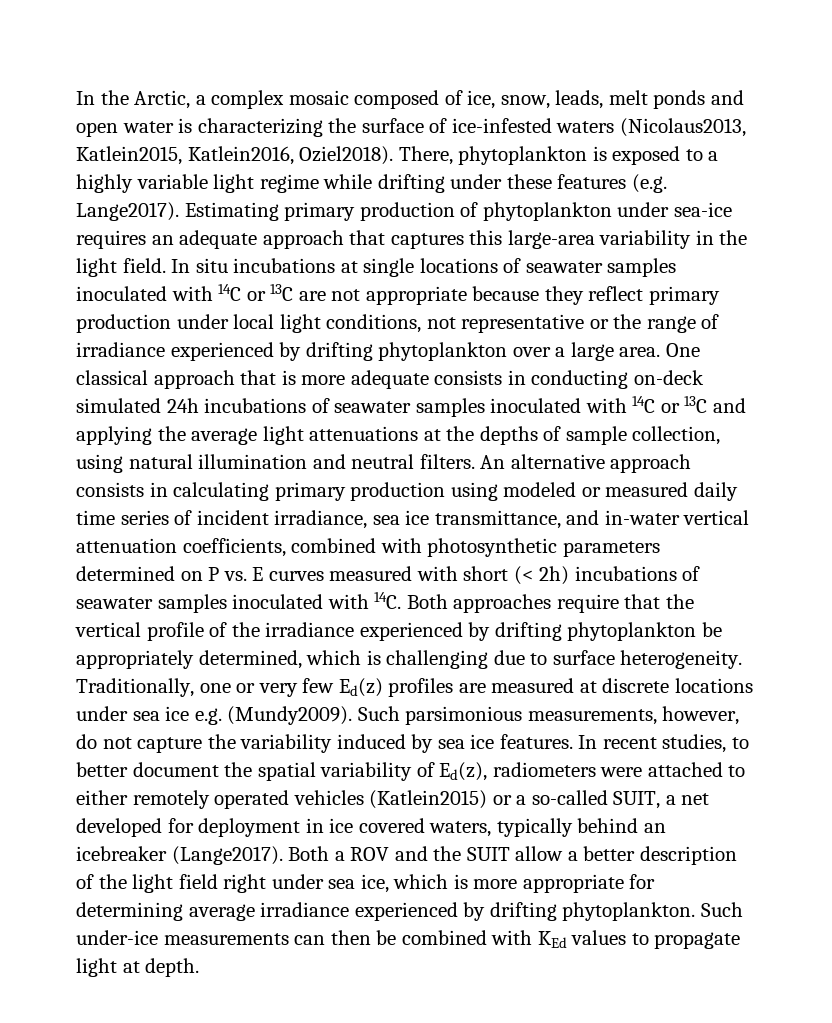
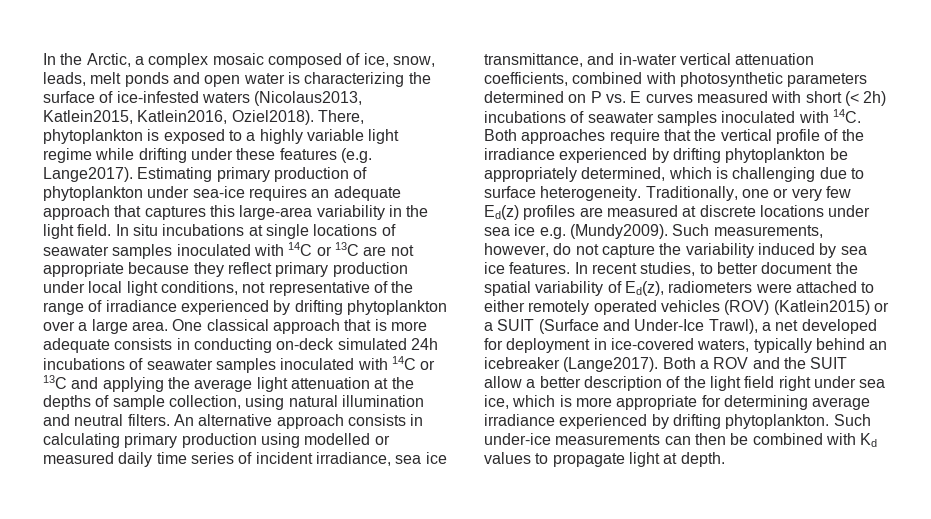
[589,319,609,329] or -> [373,281,388,293] of
[309,426,419,441] attenuations -> [290,377,370,389] attenuation
[503,482,577,497] modeled -> [304,433,371,445] modelled
[405,706,523,725] parsimonious -> (710, 230) none
(364, 797) none -> [724,300,770,315] (ROV)
[531,790,661,809] so-called SUIT, -> [497,319,758,334] SUIT (Surface and Under-Ice Trawl),
[329,818,425,833] ice covered -> [610,338,694,350] ice-covered
[537,931,567,948] KEd -> [860,433,878,447] Kd

